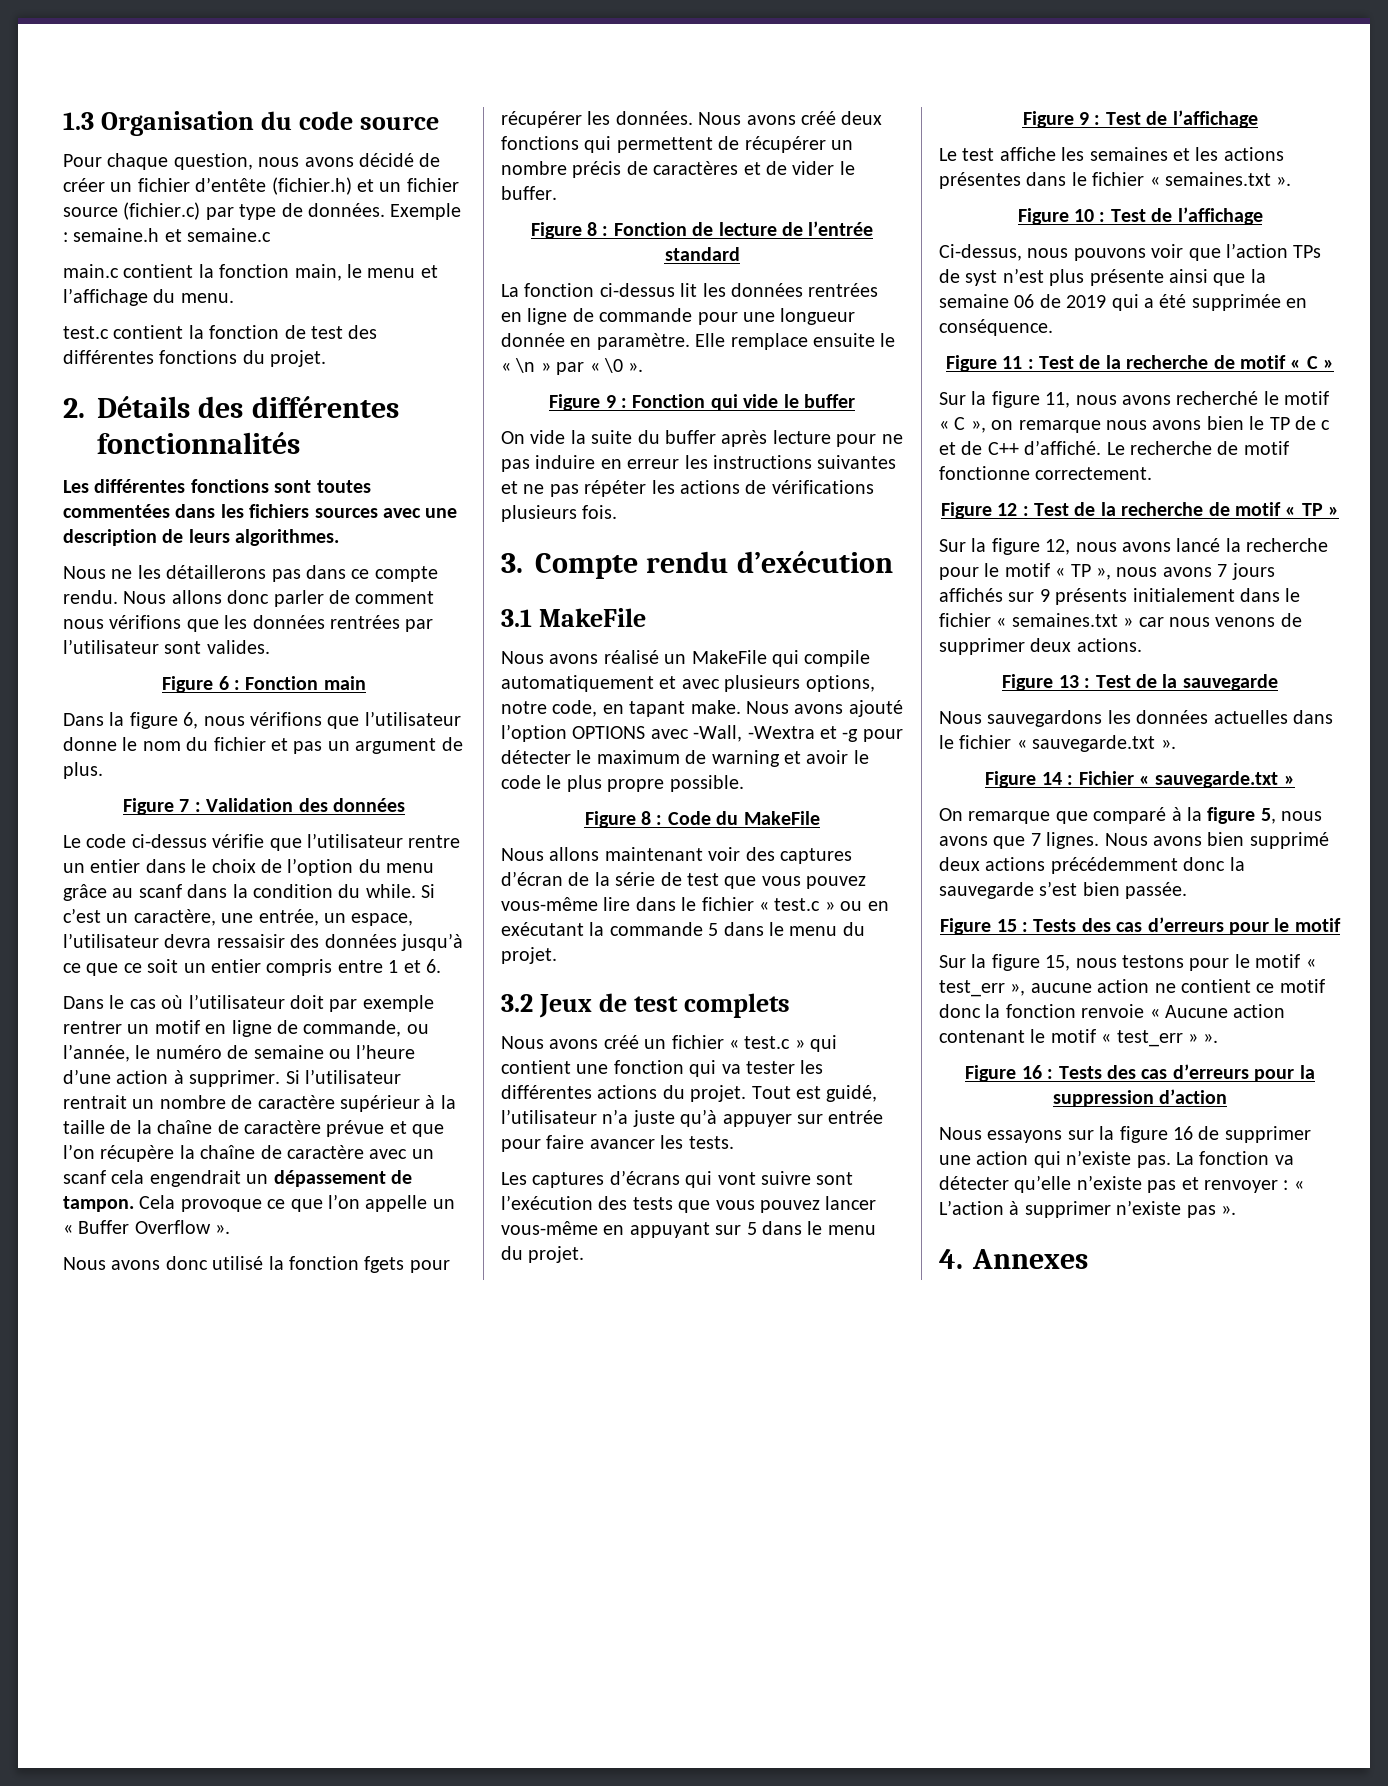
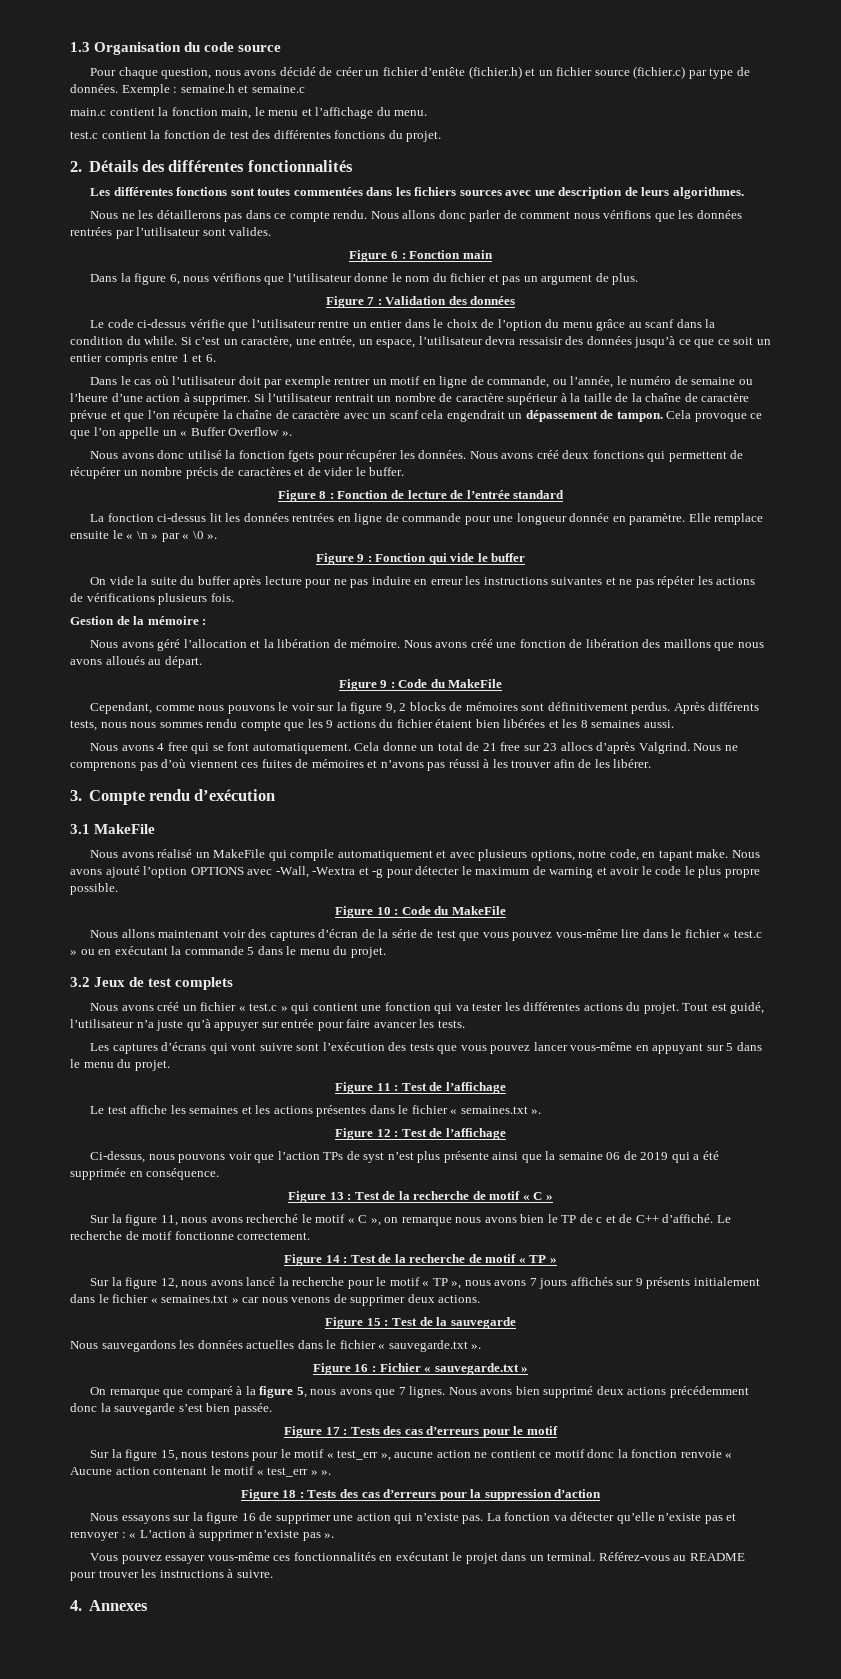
(618, 512) none -> [70,616,207,625] [89,639,764,651] [70,656,202,668] [338,679,503,691] [89,702,760,714] [70,719,674,731] [89,742,738,754] [70,759,652,771] // Gestion de la mémoire : // Nous avons géré l’allocation et la libération de mémoire. Nous avons créé une fonction de libération des maillons que nous avons alloués au départ. // Figure 9 : Code du MakeFile // Cependant, comme nous pouvons le voir sur la figure 9, 2 blocks de mémoires sont définitivement perdus. Après différents tests, nous nous sommes rendu compte que les 9 actions du fichier étaient bien libérées et les 8 semaines aussi. // Nous avons 4 free qui se font automatiquement. Cela donne un total de 21 free sur 23 allocs d’après Valgrind. Nous ne comprenons pas d’où viennent ces fuites de mémoires et n’avons pas réussi à les trouver afin de les libérer.
[640,811,651,825] 8 -> [376,907,391,915] 10
[1078,112,1089,125] 9 -> [376,1083,391,1091] 11
[1073,209,1094,222] 10 -> [376,1129,391,1137] 12
[1002,356,1023,369] 11 -> [329,1192,344,1200] 13
[997,503,1018,516] 12 -> [325,1255,340,1263] 14
[1058,675,1079,688] 13 -> [366,1318,381,1326] 15
[1041,772,1062,785] 14 -> [354,1364,369,1372] 16
[996,919,1017,932] 15 -> [325,1427,340,1435] 17
[1021,1065,1042,1079] 16 -> [282,1490,297,1498] 18
(1236, 1210) none -> [89,1552,745,1564] [70,1569,273,1581] // Vous pouvez essayer vous-même ces fonctionnalités en exécutant le projet dans un terminal. Référez-vous au README pour trouver les instructions à suivre.

